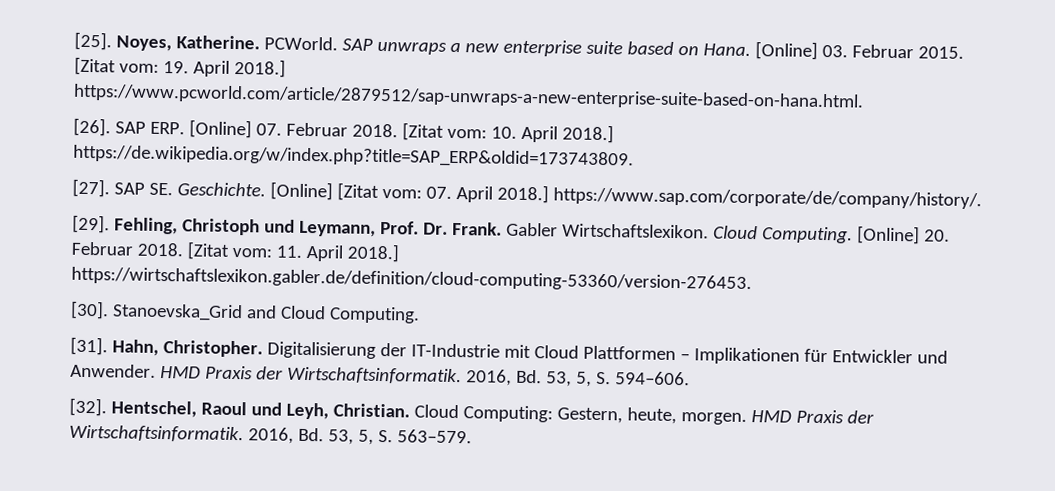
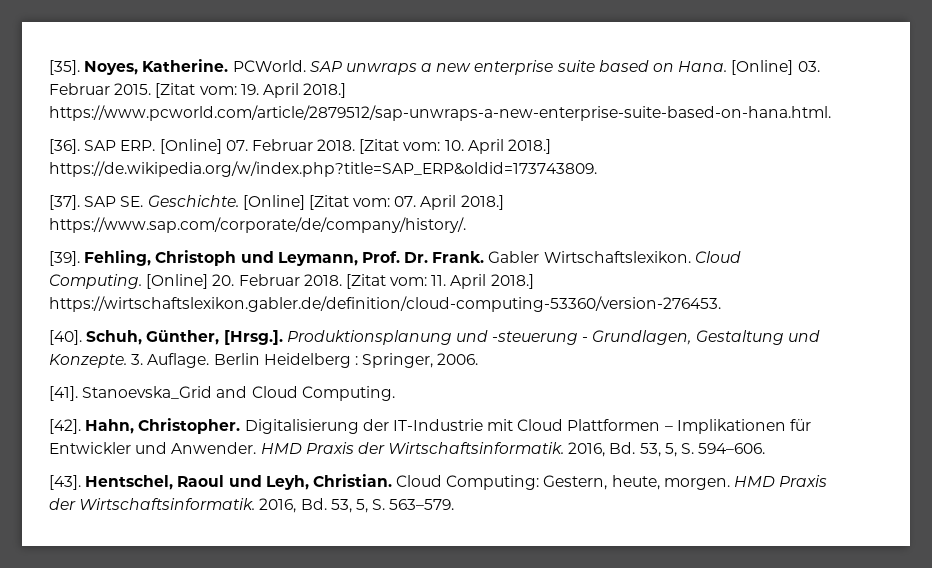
[74,31,112,51] [25]. -> [49,60,80,75] [35].
[73,117,111,137] [26]. -> [49,139,80,154] [36].
[72,178,110,198] [27]. -> [49,195,80,210] [37].
[72,214,110,234] [29]. -> [49,251,80,266] [39].
[70,300,109,320] [30]. -> [49,330,820,345] [49,353,479,368] [49,386,78,401] [40]. Schuh, Günther, [Hrsg.]. Produktionsplanung und -steuerung - Grundlagen, Gestaltung und Konzepte. 3. Auflage. Berlin Heidelberg : Springer, 2006. // [41].
[70,336,108,356] [31]. -> [49,419,81,434] [42].
[69,397,107,417] [32]. -> [49,475,81,490] [43].

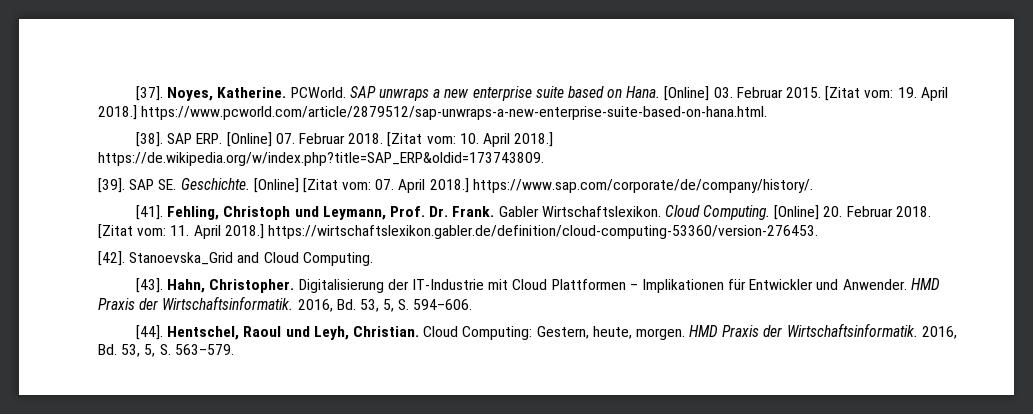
[49,60,80,75] [35]. -> [136,86,164,101] [37].
[49,139,80,154] [36]. -> [136,132,164,147] [38].
[49,195,80,210] [37]. -> [98,178,125,193] [39].
[49,251,80,266] [39]. -> [136,205,164,220] [41].
[49,330,820,345] [49,353,479,368] [49,386,78,401] [40]. Schuh, Günther, [Hrsg.]. Produktionsplanung und -steuerung - Grundlagen, Gestaltung und Konzepte. 3. Auflage. Berlin Heidelberg : Springer, 2006. // [41]. -> [98,251,125,266] [42].
[49,419,81,434] [42]. -> [136,278,164,293] [43].
[49,475,81,490] [43]. -> [136,325,164,340] [44].

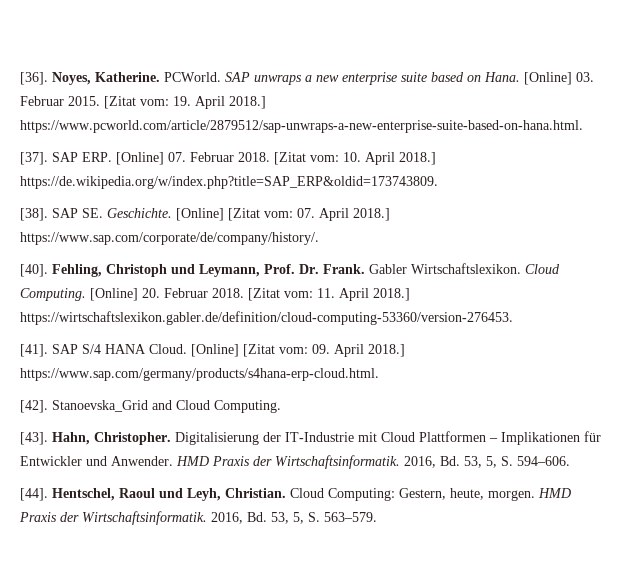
[136,86,164,101] [37]. -> [20,72,48,85] [36].
[136,132,164,147] [38]. -> [20,152,48,165] [37].
[98,178,125,193] [39]. -> [20,208,48,221] [38].
[136,205,164,220] [41]. -> [20,264,48,277] [40].
(818, 232) none -> [20,344,405,357] [20,368,379,381] // [41]. SAP S/4 HANA Cloud. [Online] [Zitat vom: 09. April 2018.] https://www.sap.com/germany/products/s4hana-erp-cloud.html.

